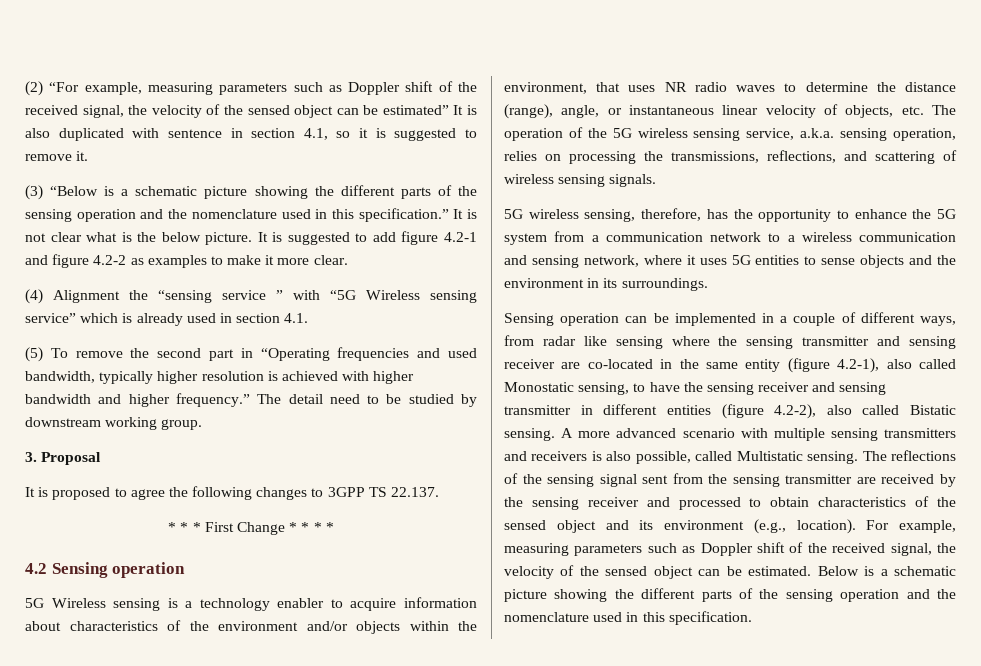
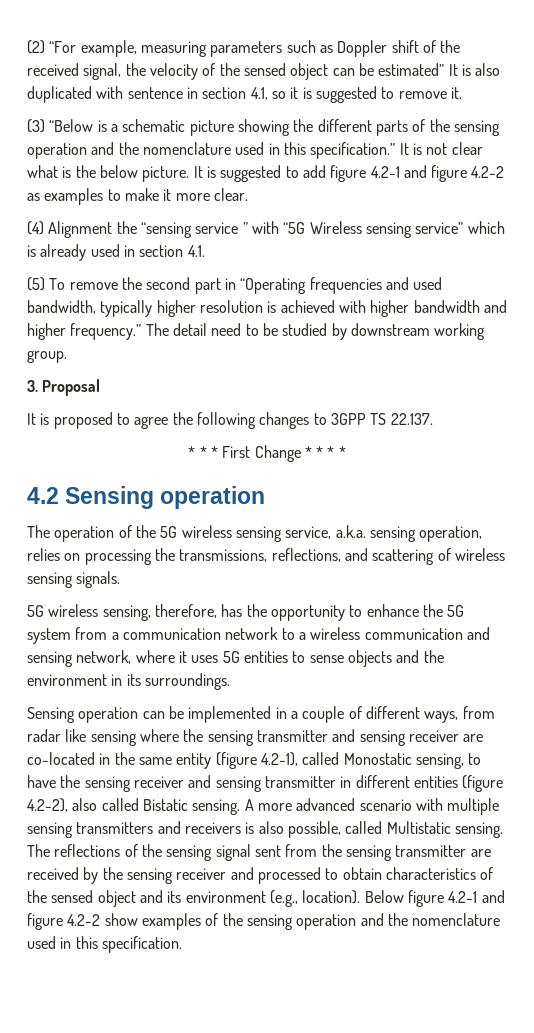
[25,597,477,611] [25,620,477,634] [504,82,956,94] [504,104,924,119] 5G Wireless sensing is a technology enabler to acquire information about characteristics of the environment and/or objects within the environment, that uses NR radio waves to determine the distance (range), angle, or instantaneous linear velocity of objects, etc. -> (266, 497) none
[886,359,912,369] also -> (298, 759) none
[866,520,956,533] [504,542,956,556] [504,565,956,579] [504,588,732,602] For example, measuring parameters such as Doppler shift of the received signal, the velocity of the sensed object can be estimated. Below is a schematic picture showing the different parts -> [364,890,505,907] [27,913,201,930] Below figure 4.2-1 and figure 4.2-2 show examples

